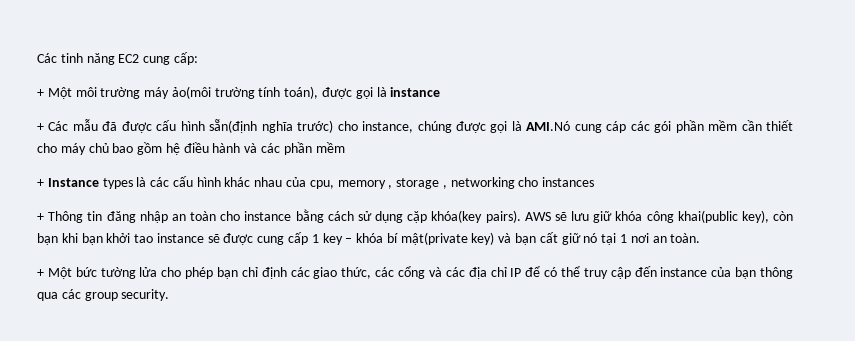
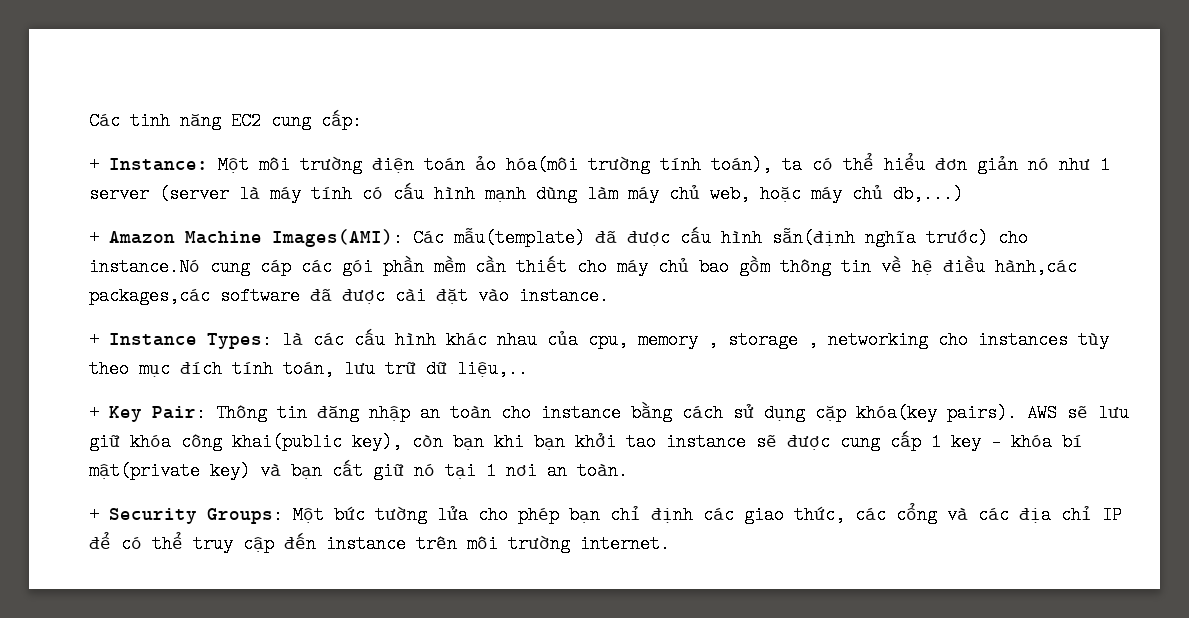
(44, 93) none -> [109,158,208,171] Instance:
[144,86,441,99] [37,119,98,131] máy ảo(môi trường tính toán), được gọi là instance // + Các mẫu -> [372,153,1110,174] [89,182,963,203] [89,228,585,247] điện toán ảo hóa(môi trường tính toán), ta có thể hiểu đơn giản nó như 1 server (server là máy tính có cấu hình mạnh dùng làm máy chủ web, hoặc máy chủ db,...) // + Amazon Machine Images(AMI): Các mẫu(template)
[362,121,571,133] instance, chúng được gọi là AMI.Nó -> [89,258,200,276] instance.Nó
[165,142,345,155] hệ điều hành và các phần mềm -> [780,255,1077,276] [89,287,609,305] thông tin về hệ điều hành,các packages,các software đã được cài đặt vào instance.
[102,178,133,189] types -> [207,331,272,349] Types:
[37,213,44,221] // + -> [1078,331,1109,349] [89,360,528,378] [89,404,206,422] tùy theo mục đích tính toán, lưu trữ dữ liệu,.. // + Key Pair:
(44, 273) none -> [109,506,283,524] Security Groups:
[711,267,793,279] [37,289,170,301] của bạn thông qua các group security. -> [416,535,670,553] trên môi trường internet.

